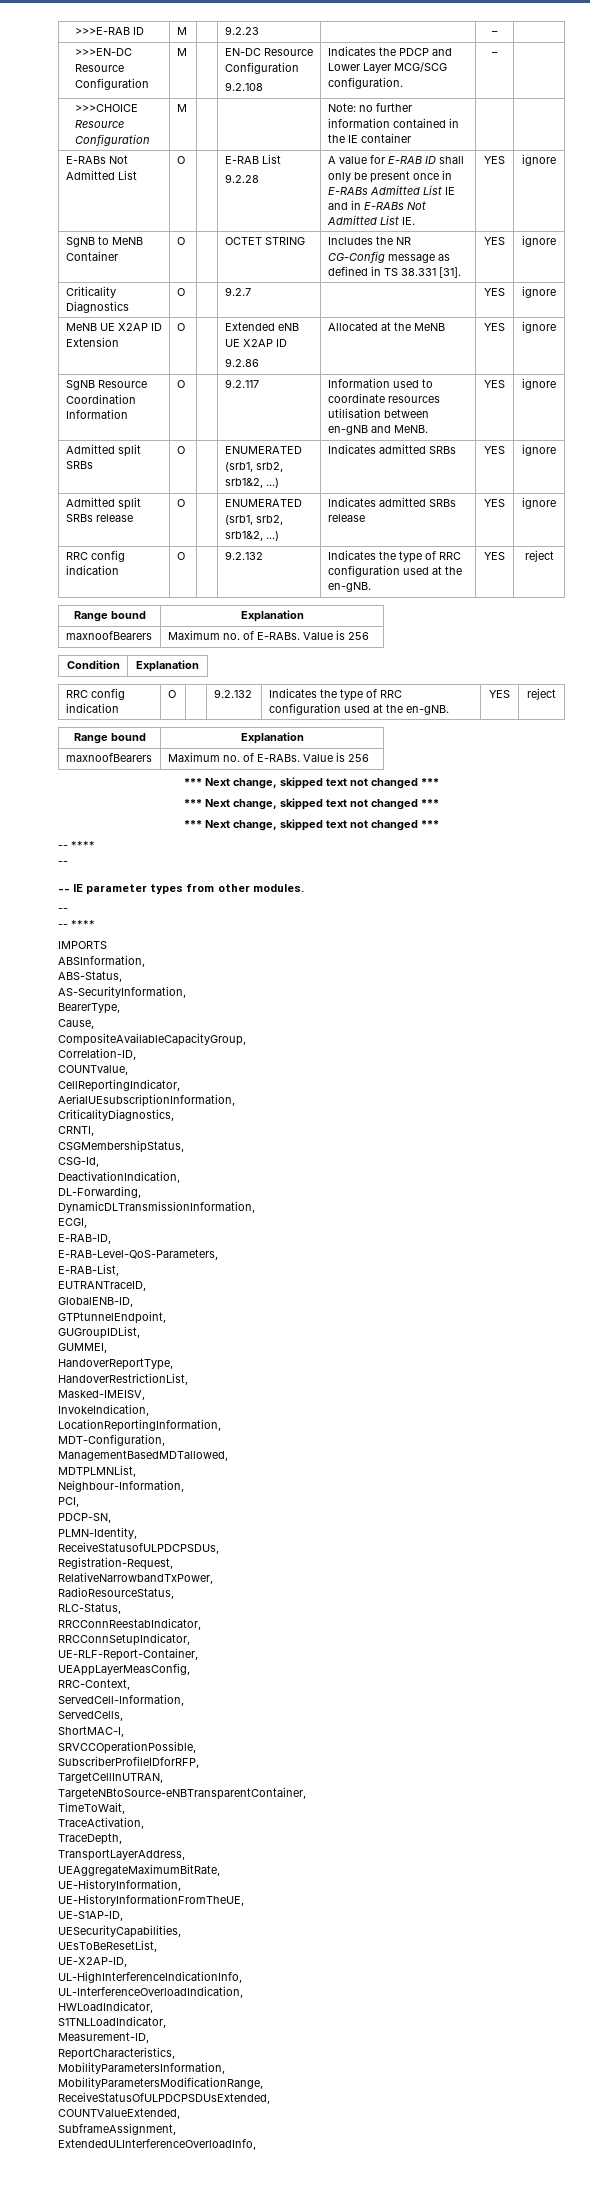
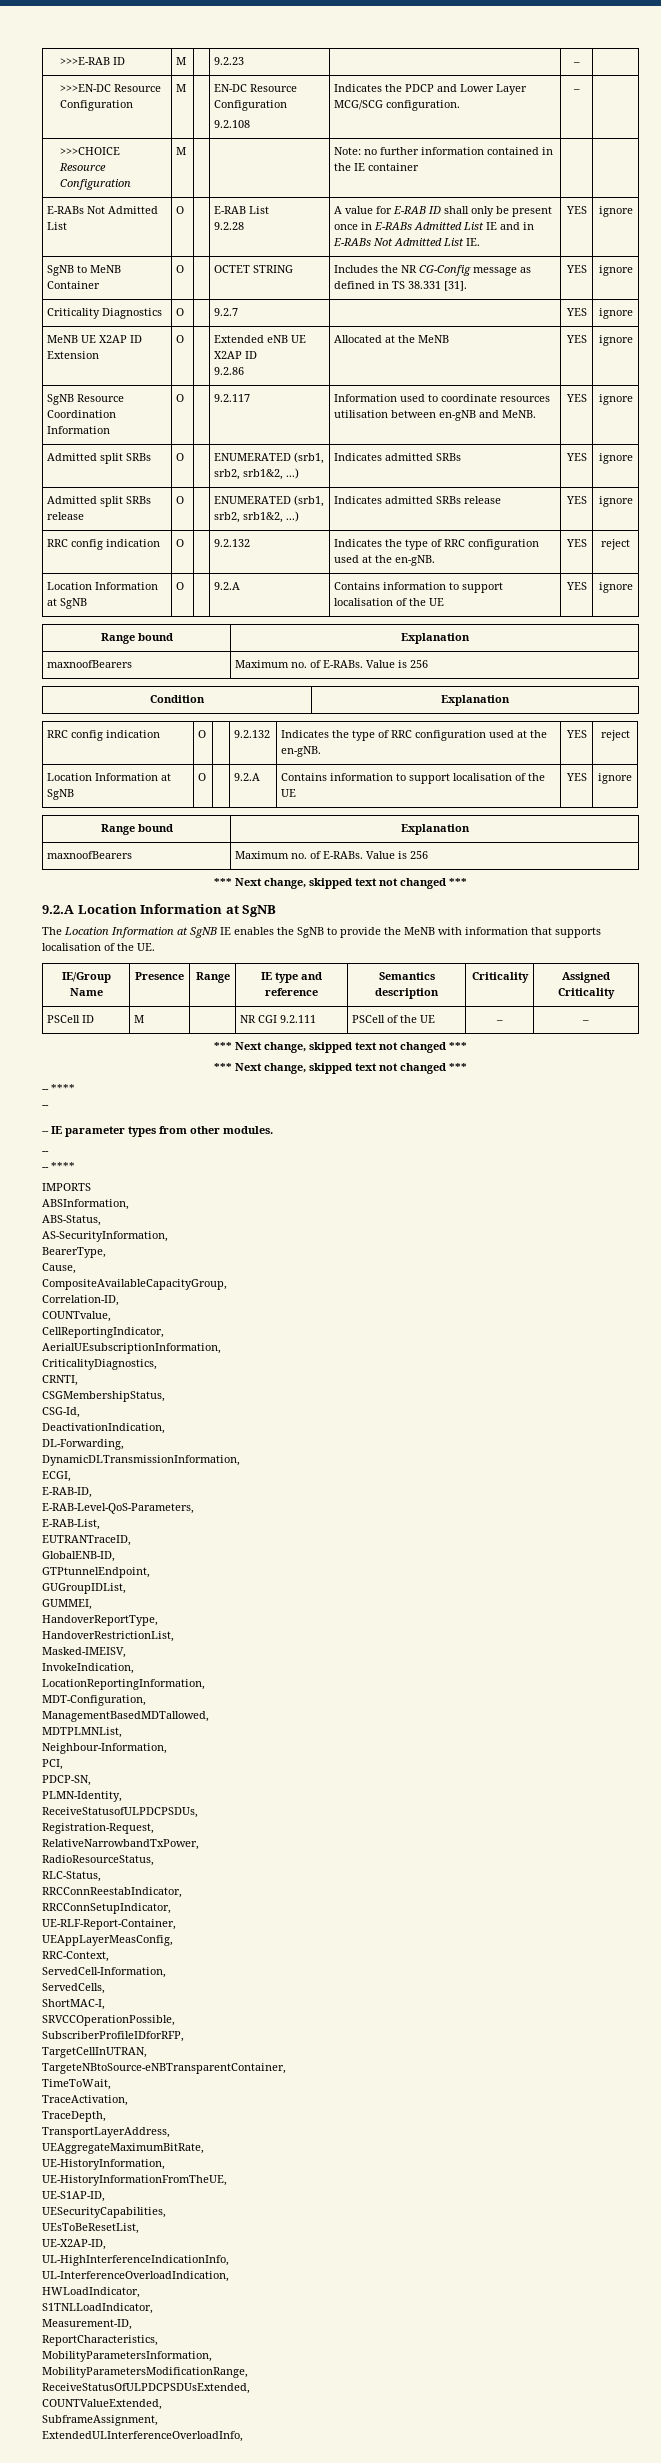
(554, 556) none -> [47,582,159,590] [47,598,88,609] [176,582,185,590] [214,582,241,590] [334,582,504,593] [334,598,445,606] [565,582,587,590] [598,582,633,593] // Location Information at SgNB | O | | 9.2.A | Contains information to support localisation of the UE | YES | ignore
(556, 694) none -> [47,773,172,781] [47,789,75,800] [198,773,207,781] [234,773,261,781] [281,773,546,784] [281,789,297,797] [565,773,587,781] [598,773,632,784] // Location Information at SgNB | O | | 9.2.A | Contains information to support localisation of the UE | YES | ignore
(439, 782) none -> [42,904,277,917] [42,927,601,938] [42,943,155,951] [61,972,111,983] [69,988,103,996] [135,972,184,980] [195,972,230,983] [261,972,322,983] [265,988,318,996] [378,972,435,980] [375,988,439,999] [471,972,529,983] [562,972,610,983] [558,988,615,999] [47,1015,95,1023] [134,1015,145,1023] [240,1015,317,1023] [352,1015,436,1023] [495,1020,503,1023] [582,1020,589,1023] // 9.2.A Location Information at SgNB // The Location Information at SgNB IE enables the SgNB to provide the MeNB with information that supports localisation of the UE. // IE/Group Name | Presence | Range | IE type and reference | Semantics description | Criticality | Assigned Criticality // PSCell ID | M | | NR CGI 9.2.111 | PSCell of the UE | – | –

